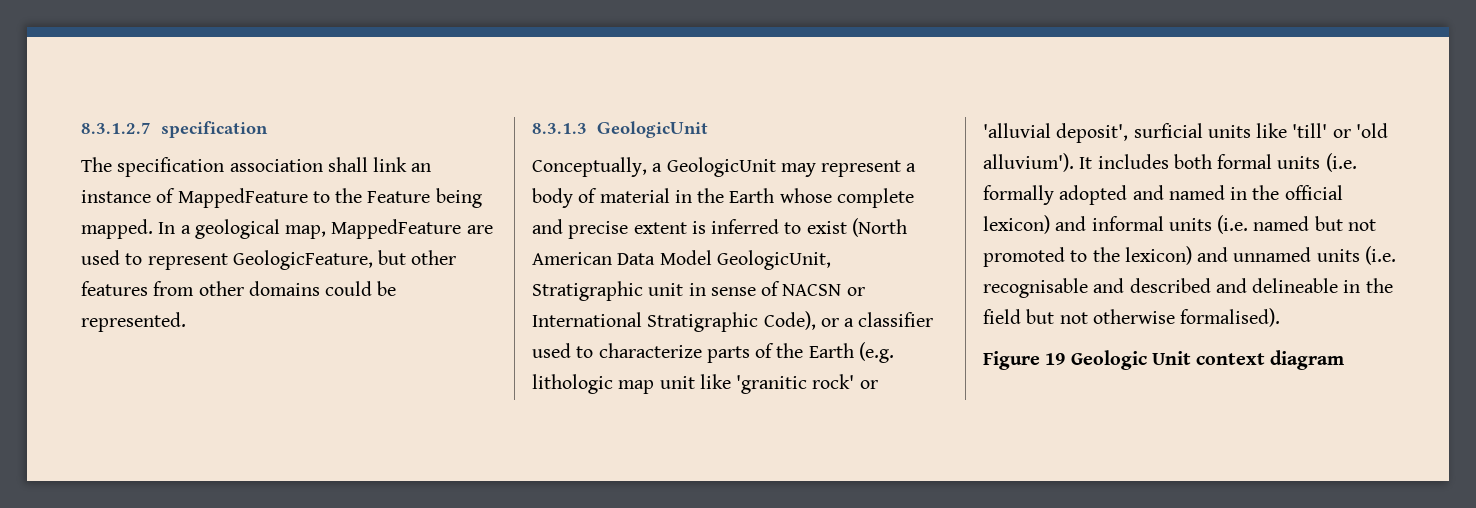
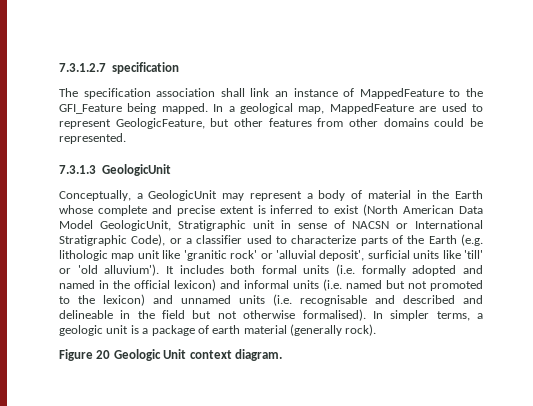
[81,122,151,134] 8.3.1.2.7 -> [59,63,106,72] 7.3.1.2.7
[367,191,431,203] Feature -> [59,104,122,114] GFI_Feature
[532,123,587,134] 8.3.1.3 -> [59,165,96,174] 7.3.1.3
(1281, 317) none -> [372,310,484,321] [59,324,377,336] In simpler terms, a geologic unit is a package of earth material (generally rock).
[1045,353,1066,365] 19 -> [96,350,111,359] 20
[1270,350,1345,370] diagram -> [234,349,282,361] diagram.

